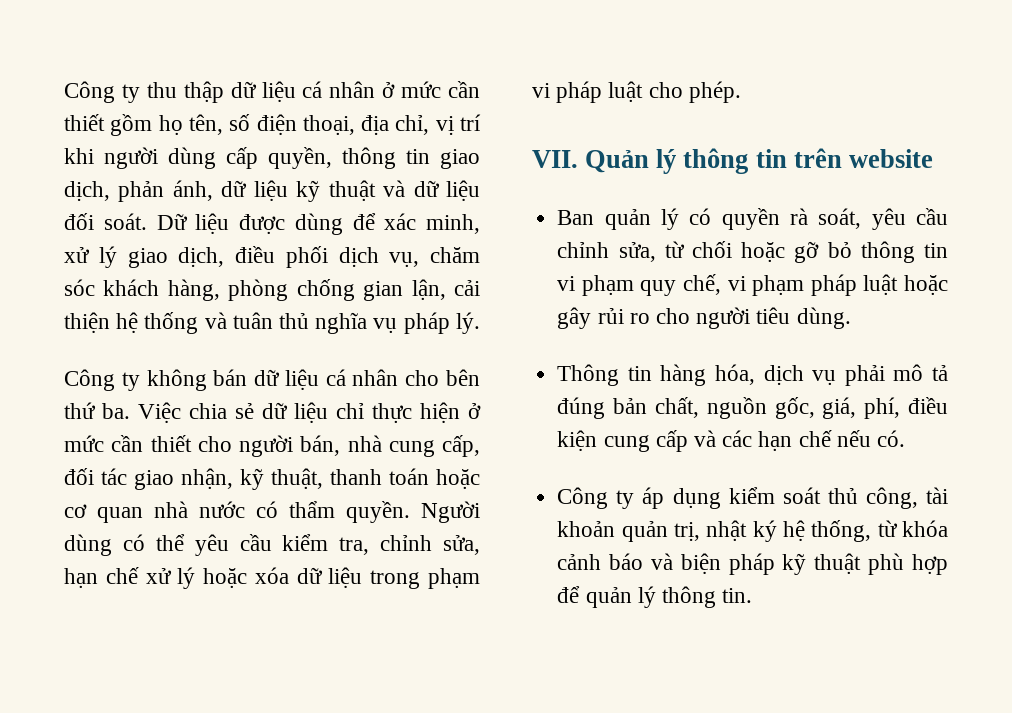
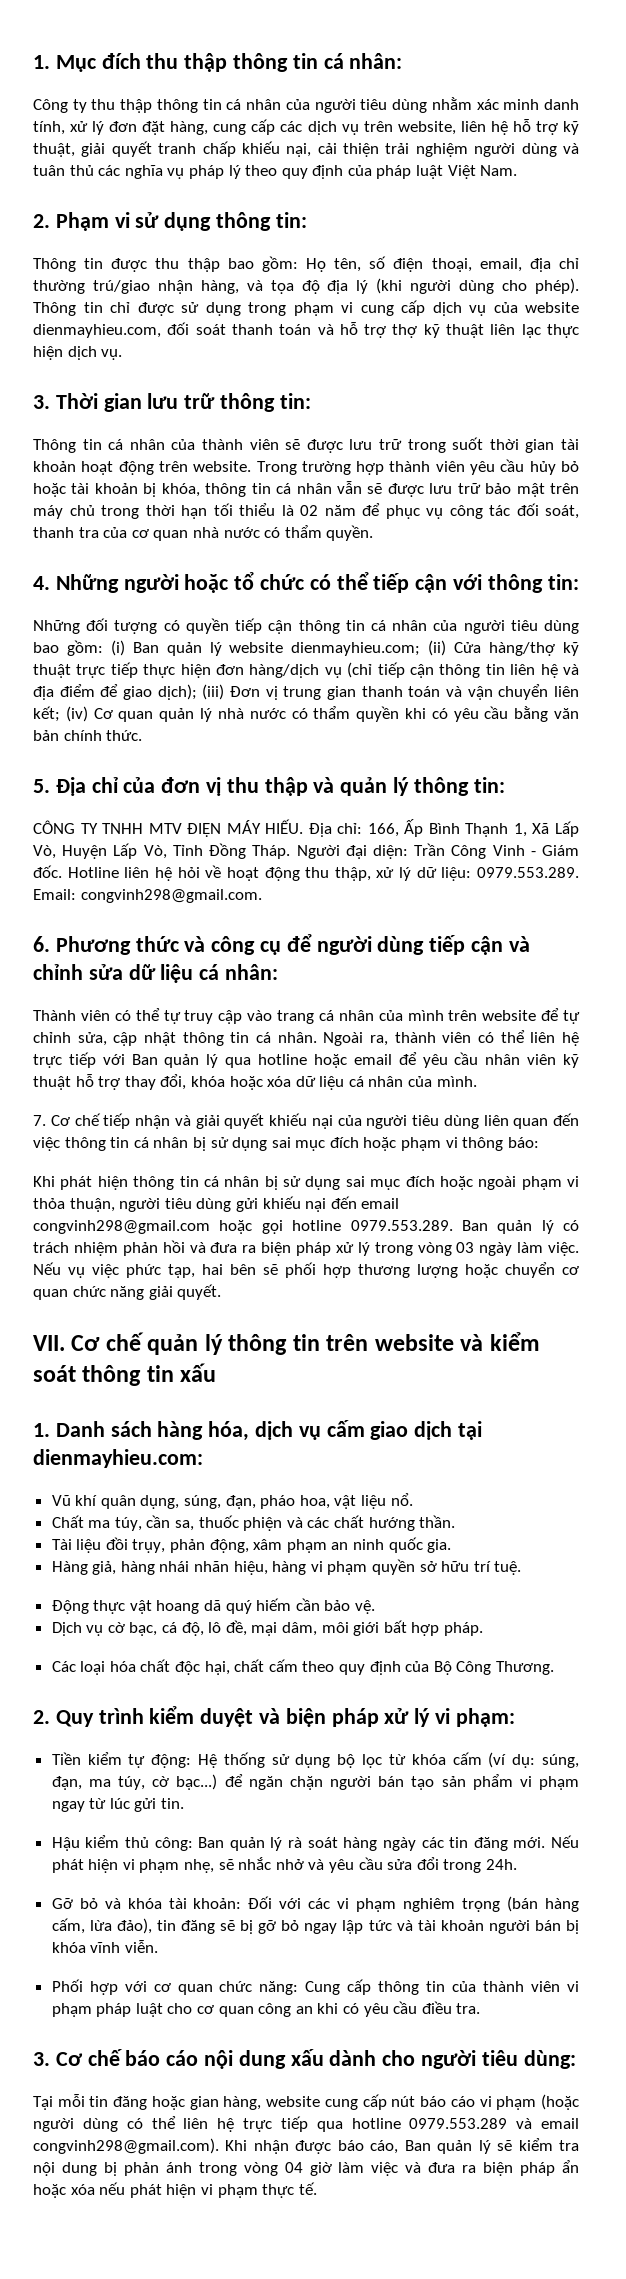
[64,81,480,103] [64,114,482,136] [64,147,480,169] [64,180,481,202] [64,213,480,235] [64,246,480,268] [64,279,480,301] [64,312,480,334] [64,369,480,391] [64,402,481,423] [64,435,480,457] [64,468,480,490] Công ty thu thập dữ liệu cá nhân ở mức cần thiết gồm họ tên, số điện thoại, địa chỉ, vị trí khi người dùng cấp quyền, thông tin giao dịch, phản ánh, dữ liệu kỹ thuật và dữ liệu đối soát. Dữ liệu được dùng để xác minh, xử lý giao dịch, điều phối dịch vụ, chăm sóc khách hàng, phòng chống gian lận, cải thiện hệ thống và tuân thủ nghĩa vụ pháp lý. // Công ty không bán dữ liệu cá nhân cho bên thứ ba. Việc chia sẻ dữ liệu chỉ thực hiện ở mức cần thiết cho người bán, nhà cung cấp, đối tác giao nhận, kỹ thuật, thanh toán hoặc -> [33,53,403,72] [33,97,579,113] [33,119,579,135] [33,141,579,157] [33,165,518,179] [33,212,307,231] [33,256,580,272] [33,278,579,294] [33,300,579,316] [33,322,579,338] [33,346,123,360] [33,393,311,412] [33,437,580,453] [33,459,579,475] [33,481,579,497] [33,503,579,519] [33,527,128,538] 1. Mục đích thu thập thông tin cá nhân: // Công ty thu thập thông tin cá nhân của người tiêu dùng nhằm xác minh danh tính, xử lý đơn đặt hàng, cung cấp các dịch vụ trên website, liên hệ hỗ trợ kỹ thuật, giải quyết tranh chấp khiếu nại, cải thiện trải nghiệm người dùng và tuân thủ các nghĩa vụ pháp lý theo quy định của pháp luật Việt Nam. // 2. Phạm vi sử dụng thông tin: // Thông tin được thu thập bao gồm: Họ tên, số điện thoại, email, địa chỉ thường trú/giao nhận hàng, và tọa độ địa lý (khi người dùng cho phép). Thông tin chỉ được sử dụng trong phạm vi cung cấp dịch vụ của website dienmayhieu.com, đối soát thanh toán và hỗ trợ thợ kỹ thuật liên lạc thực hiện dịch vụ. // 3. Thời gian lưu trữ thông tin: // Thông tin cá nhân của thành viên sẽ được lưu trữ trong suốt thời gian tài khoản hoạt động trên website. Trong trường hợp thành viên yêu cầu hủy bỏ hoặc tài khoản bị khóa, thông tin cá nhân vẫn sẽ được lưu trữ bảo mật trên máy chủ trong thời hạn tối thiểu là 02 năm để phục vụ công tác đối soát, thanh tra của
[421,501,480,523] [64,534,480,556] [64,567,480,589] [532,81,741,103] [532,150,650,173] Người dùng có thể yêu cầu kiểm tra, chỉnh sửa, hạn chế xử lý hoặc xóa dữ liệu trong phạm vi pháp luật cho phép. // VII. Quản -> [33,572,579,593] [33,618,580,634] [33,640,580,656] [33,662,579,678] [33,684,580,700] [33,706,579,722] [33,730,143,741] [33,777,505,796] [33,819,579,837] [33,843,580,859] [33,865,580,881] [33,889,262,903] [33,934,530,955] [33,964,279,983] [33,1008,580,1024] [33,1030,580,1046] [33,1052,580,1068] [33,1074,477,1090] [33,1113,579,1129] [33,1137,539,1151] [33,1176,579,1190] [33,1196,400,1212] [33,1220,579,1234] [33,1240,579,1256] [33,1262,579,1278] [33,1284,222,1300] [33,1332,199,1355] // 4. Những người hoặc tổ chức có thể tiếp cận với thông tin: // Những đối tượng có quyền tiếp cận thông tin cá nhân của người tiêu dùng bao gồm: (i) Ban quản lý website dienmayhieu.com; (ii) Cửa hàng/thợ kỹ thuật trực tiếp thực hiện đơn hàng/dịch vụ (chỉ tiếp cận thông tin liên hệ và địa điểm để giao dịch); (iii) Đơn vị trung gian thanh toán và vận chuyển liên kết; (iv) Cơ quan quản lý nhà nước có thẩm quyền khi có yêu cầu bằng văn bản chính thức. // 5. Địa chỉ của đơn vị thu thập và quản lý thông tin: // CÔNG TY TNHH MTV ĐIỆN MÁY HIẾU. Địa chỉ: 166, Ấp Bình Thạnh 1, Xã Lấp Vò, Huyện Lấp Vò, Tỉnh Đồng Tháp. Người đại diện: Trần Công Vinh - Giám đốc. Hotline liên hệ hỏi về hoạt động thu thập, xử lý dữ liệu: 0979.553.289. Email: congvinh298@gmail.com. // 6. Phương thức và công cụ để người dùng tiếp cận và chỉnh sửa dữ liệu cá nhân: // Thành viên có thể tự truy cập vào trang cá nhân của mình trên website để tự chỉnh sửa, cập nhật thông tin cá nhân. Ngoài ra, thành viên có thể liên hệ trực tiếp với Ban quản lý qua hotline hoặc email để yêu cầu nhân viên kỹ thuật hỗ trợ thay đổi, khóa hoặc xóa dữ liệu cá nhân của mình. // 7. Cơ chế tiếp nhận và giải quyết khiếu nại của người tiêu dùng liên quan đến việc thông tin cá nhân bị sử dụng sai mục đích hoặc phạm vi thông báo: // Khi phát hiện thông tin cá nhân bị sử dụng sai mục đích hoặc ngoài phạm vi thỏa thuận, người tiêu dùng gửi khiếu nại đến email congvinh298@gmail.com hoặc gọi hotline 0979.553.289. Ban quản lý có trách nhiệm phản hồi và đưa ra biện pháp xử lý trong vòng 03 ngày làm việc. Nếu vụ việc phức tạp, hai bên sẽ phối hợp thương lượng hoặc chuyển cơ quan chức năng giải quyết. // VII. Cơ chế quản
[557,208,948,230] [557,241,948,263] [557,274,948,296] [557,307,851,329] [557,364,948,386] [557,397,948,419] [557,430,905,452] [557,487,948,509] [557,520,948,542] [557,553,948,575] [557,586,753,608] // Ban quản lý có quyền rà soát, yêu cầu chỉnh sửa, từ chối hoặc gỡ bỏ thông tin vi phạm quy chế, vi phạm pháp luật hoặc gây rủi ro cho người tiêu dùng. // Thông tin hàng hóa, dịch vụ phải mô tả đúng bản chất, nguồn gốc, giá, phí, điều kiện cung cấp và các hạn chế nếu có. // Công ty áp dụng kiểm soát thủ công, tài khoản quản trị, nhật ký hệ thống, từ khóa cảnh báo và biện pháp kỹ thuật phù hợp để quản lý thông tin. -> [460,1332,540,1351] [33,1363,217,1386] [33,1420,483,1441] [33,1449,203,1468] [51,1493,413,1509] [51,1515,456,1531] [51,1537,452,1553] [51,1559,522,1575] [51,1598,376,1614] [51,1620,483,1636] [51,1659,554,1675] [33,1706,515,1727] [51,1752,579,1768] [51,1774,579,1790] [51,1798,185,1812] [51,1835,579,1851] [51,1857,517,1873] [51,1896,579,1912] [51,1918,579,1934] [51,1940,158,1953] [51,1979,579,1995] [51,2001,481,2017] [33,2049,576,2069] [33,2094,580,2110] [33,2116,579,2132] [33,2138,579,2154] [33,2160,579,2176] [33,2182,317,2198] và kiểm soát thông tin xấu // 1. Danh sách hàng hóa, dịch vụ cấm giao dịch tại dienmayhieu.com: // Vũ khí quân dụng, súng, đạn, pháo hoa, vật liệu nổ. // Chất ma túy, cần sa, thuốc phiện và các chất hướng thần. // Tài liệu đồi trụy, phản động, xâm phạm an ninh quốc gia. // Hàng giả, hàng nhái nhãn hiệu, hàng vi phạm quyền sở hữu trí tuệ. // Động thực vật hoang dã quý hiếm cần bảo vệ. // Dịch vụ cờ bạc, cá độ, lô đề, mại dâm, môi giới bất hợp pháp. // Các loại hóa chất độc hại, chất cấm theo quy định của Bộ Công Thương. // 2. Quy trình kiểm duyệt và biện pháp xử lý vi phạm: // Tiền kiểm tự động: Hệ thống sử dụng bộ lọc từ khóa cấm (ví dụ: súng, đạn, ma túy, cờ bạc...) để ngăn chặn người bán tạo sản phẩm vi phạm ngay từ lúc gửi tin. // Hậu kiểm thủ công: Ban quản lý rà soát hàng ngày các tin đăng mới. Nếu phát hiện vi phạm nhẹ, sẽ nhắc nhở và yêu cầu sửa đổi trong 24h. // Gỡ bỏ và khóa tài khoản: Đối với các vi phạm nghiêm trọng (bán hàng cấm, lừa đảo), tin đăng sẽ bị gỡ bỏ ngay lập tức và tài khoản người bán bị khóa vĩnh viễn. // Phối hợp với cơ quan chức năng: Cung cấp thông tin của thành viên vi phạm pháp luật cho cơ quan công an khi có yêu cầu điều tra. // 3. Cơ chế báo cáo nội dung xấu dành cho người tiêu dùng: // Tại mỗi tin đăng hoặc gian hàng, website cung cấp nút báo cáo vi phạm (hoặc người dùng có thể liên hệ trực tiếp qua hotline 0979.553.289 và email congvinh298@gmail.com). Khi nhận được báo cáo, Ban quản lý sẽ kiểm tra nội dung bị phản ánh trong vòng 04 giờ làm việc và đưa ra biện pháp ẩn hoặc xóa nếu phát hiện vi phạm thực tế.

